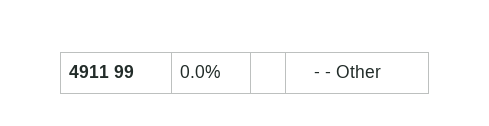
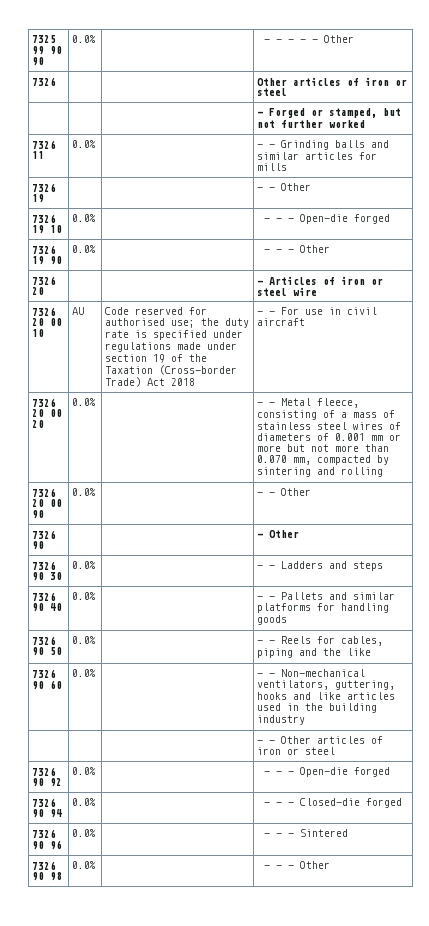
[68,65,109,78] 4911 -> [31,35,56,43] 7325
[179,65,221,78] | 0.0% | | -> [49,46,62,55] [31,57,44,66] [71,35,96,43] [263,35,354,43] [31,77,56,86] [256,77,407,86] [256,88,287,96] [256,108,401,118] [256,120,365,128] [31,140,56,149] [31,151,44,159] [71,140,96,148] [256,140,389,150] [256,152,377,160] [256,163,287,171] [31,183,56,192] [31,194,44,203] [256,183,311,191] [31,214,56,223] [31,225,62,234] [71,214,96,222] [263,214,390,224] [31,245,56,254] [31,256,62,265] [71,245,96,253] [263,245,330,253] [31,276,56,285] [31,287,44,295] [256,276,383,285] [256,287,317,296] [31,307,56,316] [31,318,62,326] [31,329,44,337] [71,307,84,315] [104,307,207,315] [104,318,249,328] [104,330,243,340] [104,342,237,352] [104,354,207,363] [104,365,237,375] [104,377,195,387] [256,307,377,315] [256,318,305,326] [31,398,56,407] [31,409,62,417] [31,420,44,428] [71,398,96,406] [256,398,359,408] [256,410,395,420] [256,422,401,430] [256,433,401,441] [256,444,389,452] [256,455,389,465] [256,467,383,477] [31,488,56,497] [31,499,62,507] [31,510,44,519] [71,488,96,496] [256,488,311,496] [31,530,56,539] [31,541,44,550] [256,530,299,538] [31,561,56,570] [31,572,62,581] [71,561,96,569] [256,561,383,571] [31,592,56,601] [31,603,62,612] [71,592,96,600] [256,592,395,600] [256,603,389,613] [256,615,287,625] [31,636,56,645] [31,647,62,656] [71,636,96,644] [256,636,383,646] [256,648,371,658] [31,669,56,678] [31,680,62,690] [71,669,96,677] [256,669,365,677] [256,680,395,690] [256,692,395,700] [256,703,377,713] [256,715,305,725] [256,736,383,744] [256,747,335,755] [31,767,56,776] [31,778,62,787] [71,767,96,775] [263,767,390,777] [31,798,56,807] [31,809,62,818] [71,798,96,806] [263,798,402,808] [31,829,56,838] [31,840,62,850] [71,829,96,837] [263,829,348,837] [31,861,56,870] [31,872,62,881] [71,861,96,869] [263,865,270,869] 90 90 | 0.0% | | - - - - - Other // 7326 | | | Other articles of iron or steel // | | | - Forged or stamped, but not further worked // 7326 11 | 0.0% | | - - Grinding balls and similar articles for mills // 7326 19 | | | - - Other // 7326 19 10 | 0.0% | | - - - Open-die forged // 7326 19 90 | 0.0% | | - - - Other // 7326 20 | | | - Articles of iron or steel wire // 7326 20 00 10 | AU | Code reserved for authorised use; the duty rate is specified under regulations made under section 19 of the Taxation (Cross-border Trade) Act 2018 | - - For use in civil aircraft // 7326 20 00 20 | 0.0% | | - - Metal fleece, consisting of a mass of stainless steel wires of diameters of 0.001 mm or more but not more than 0.070 mm, compacted by sintering and rolling // 7326 20 00 90 | 0.0% | | - - Other // 7326 90 | | | - Other // 7326 90 30 | 0.0% | | - - Ladders and steps // 7326 90 40 | 0.0% | | - - Pallets and similar platforms for handling goods // 7326 90 50 | 0.0% | | - - Reels for cables, piping and the like // 7326 90 60 | 0.0% | | - - Non-mechanical ventilators, guttering, hooks and like articles used in the building industry // | | | - - Other articles of iron or steel // 7326 90 92 | 0.0% | | - - - Open-die forged // 7326 90 94 | 0.0% | | - - - Closed-die forged // 7326 90 96 | 0.0% | | - - - Sintered // 7326 90 98 | 0.0% | | -

